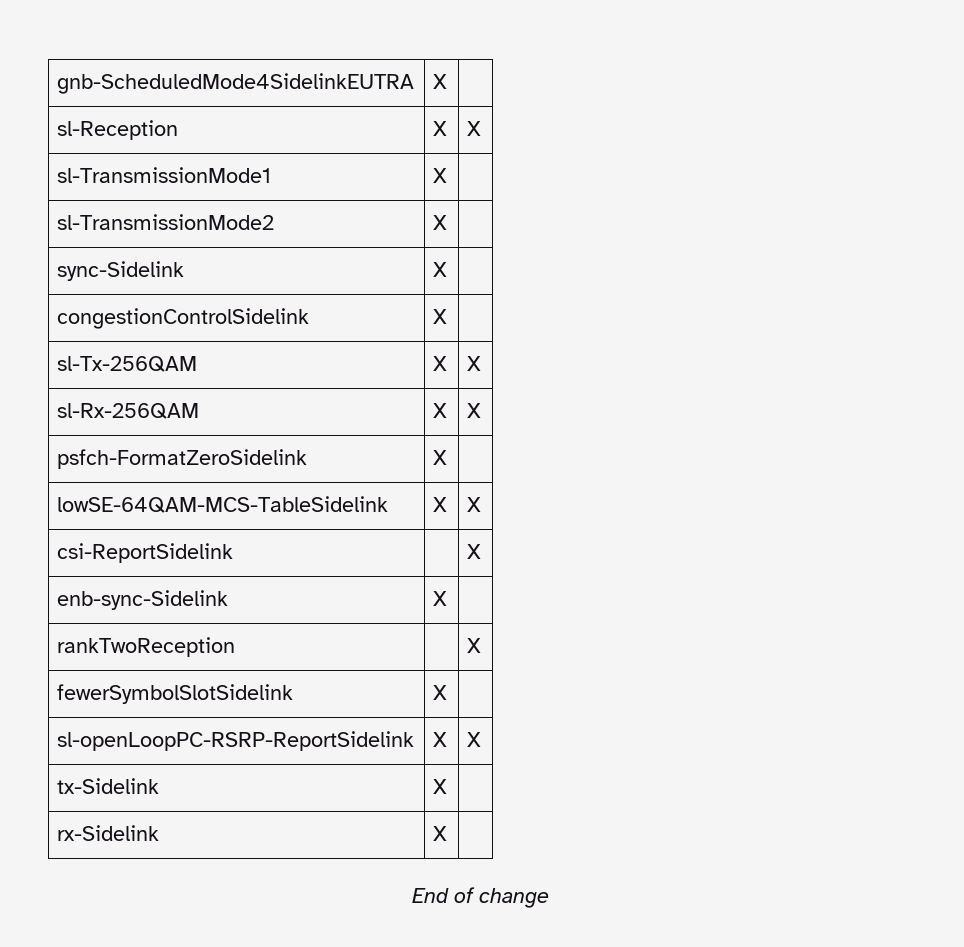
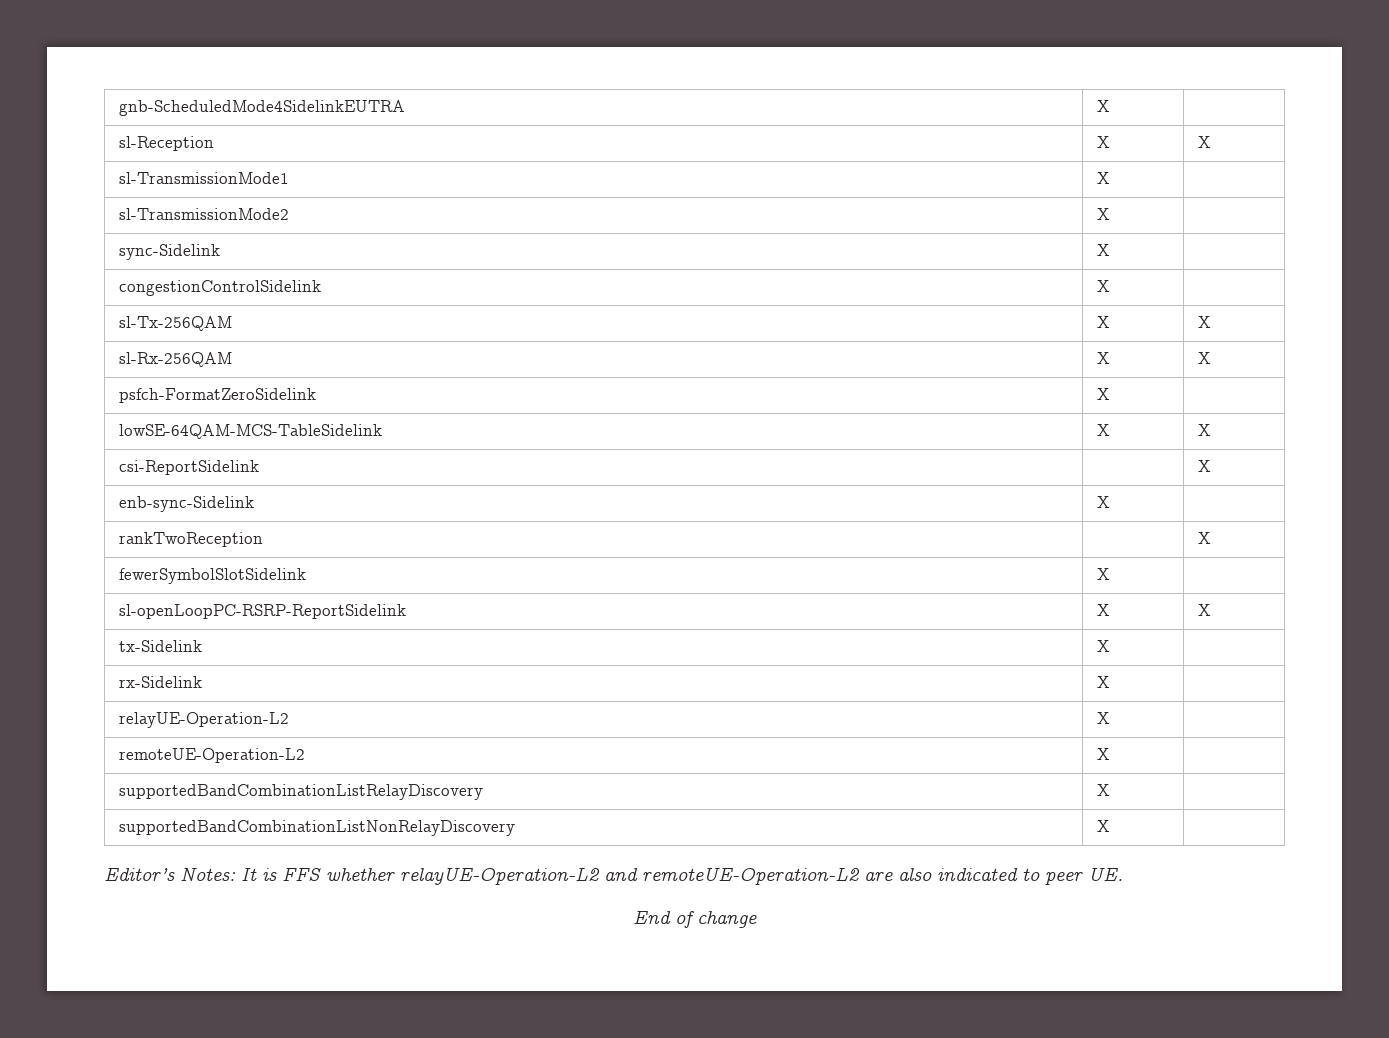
(448, 833) none -> [119,712,290,728] [1097,712,1111,724] [119,748,306,763] [1097,748,1111,760] [119,784,484,800] [1097,784,1111,796] [119,820,516,836] [1097,820,1111,832] [104,867,1123,885] // relayUE-Operation-L2 | X | // remoteUE-Operation-L2 | X | // supportedBandCombinationListRelayDiscovery | X | // supportedBandCombinationListNonRelayDiscovery | X | // Editor’s Notes: It is FFS whether relayUE-Operation-L2 and remoteUE-Operation-L2 are also indicated to peer UE.

